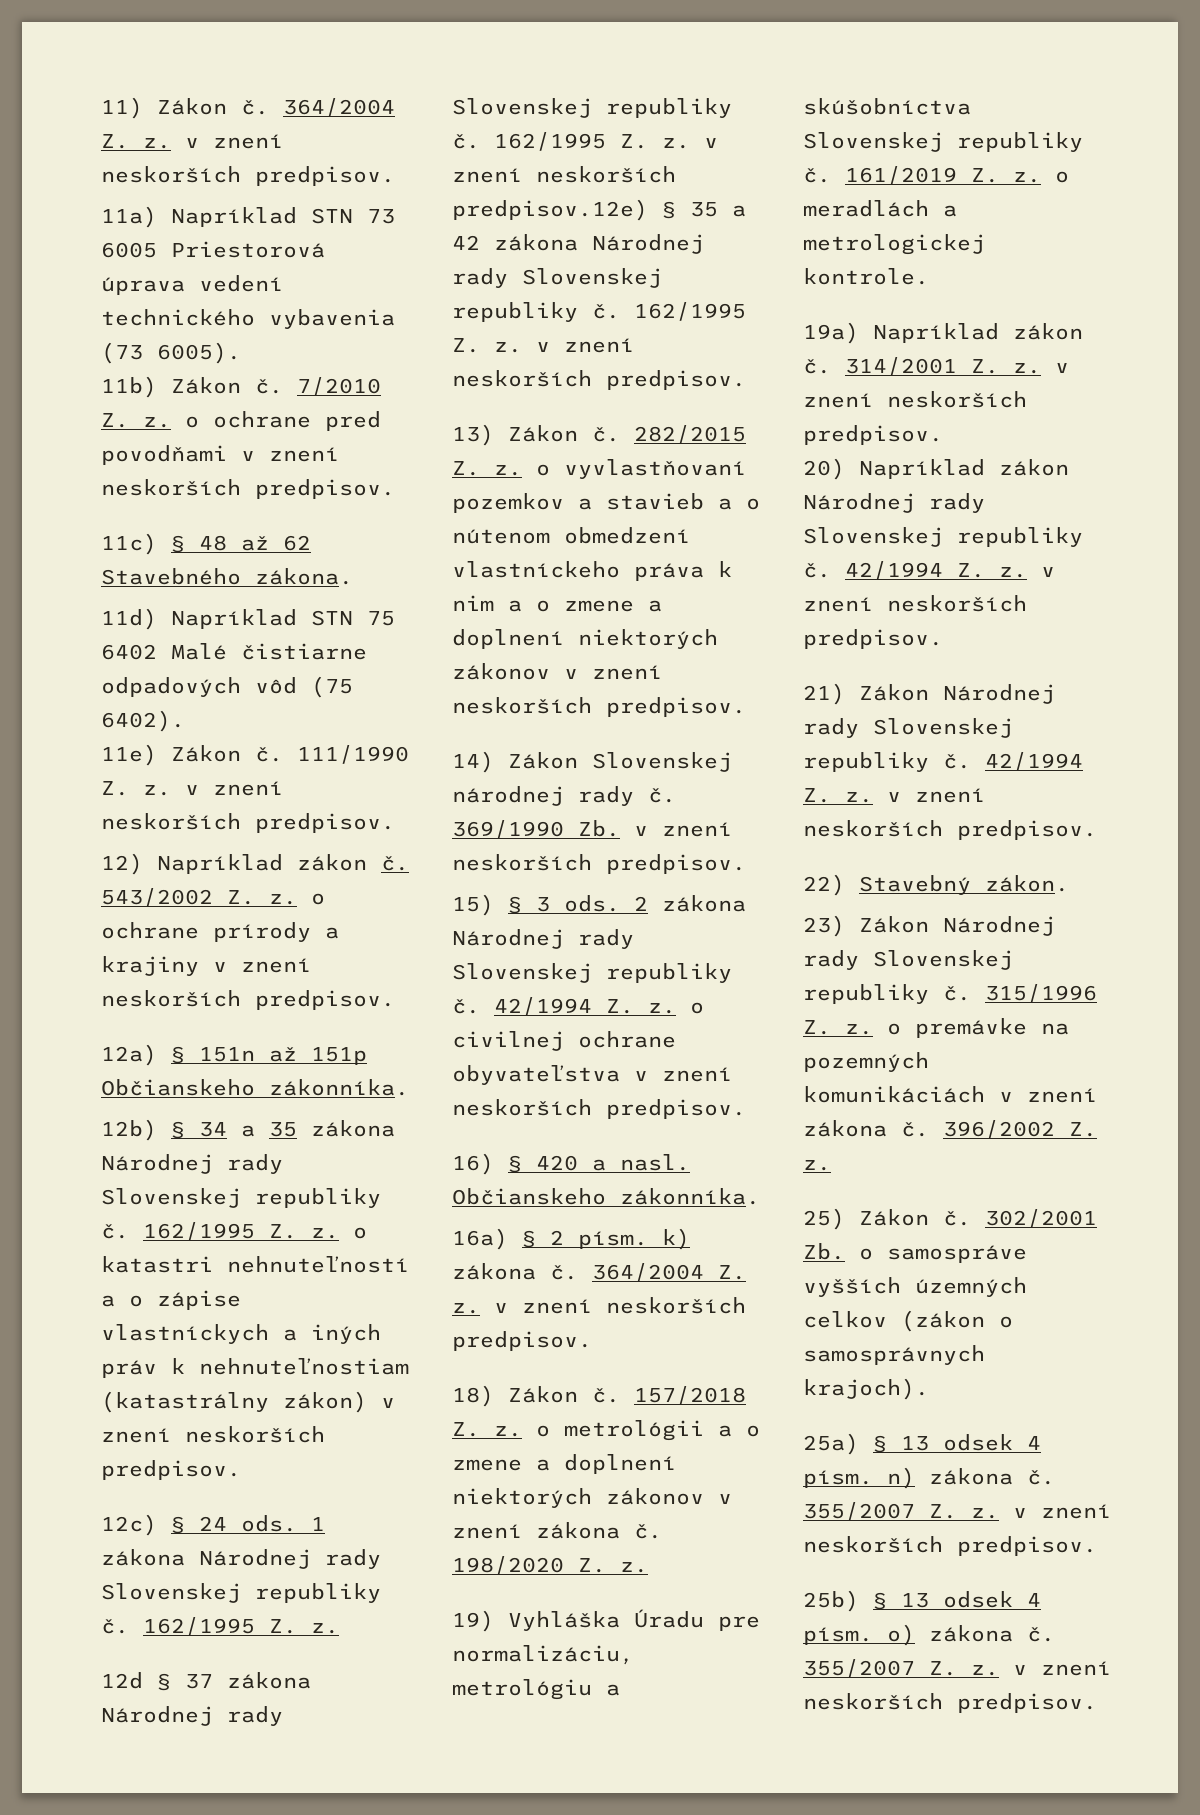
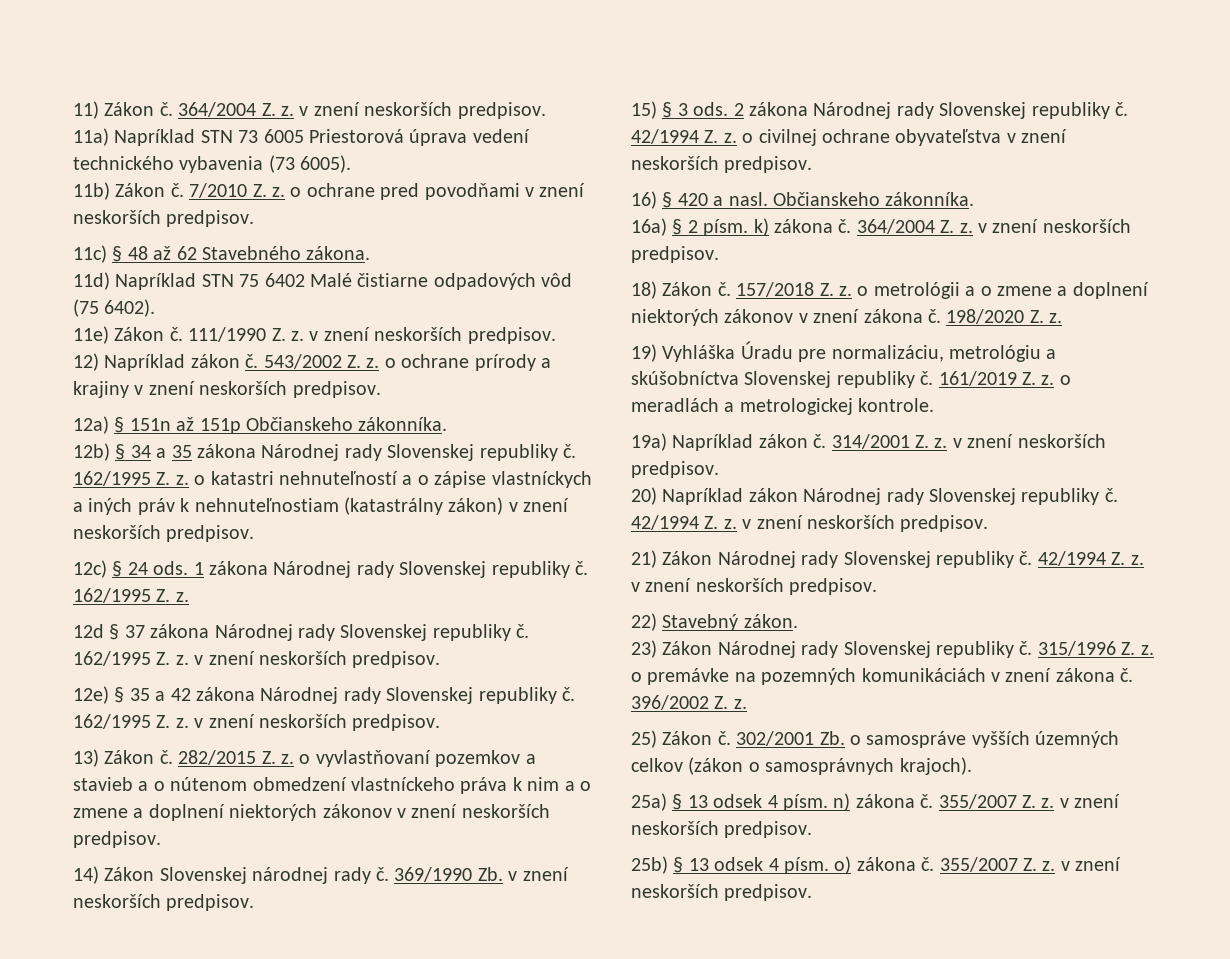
[452,199,648,221] predpisov.12e) -> [352,651,441,668] [73,686,109,704] predpisov. // 12e)

